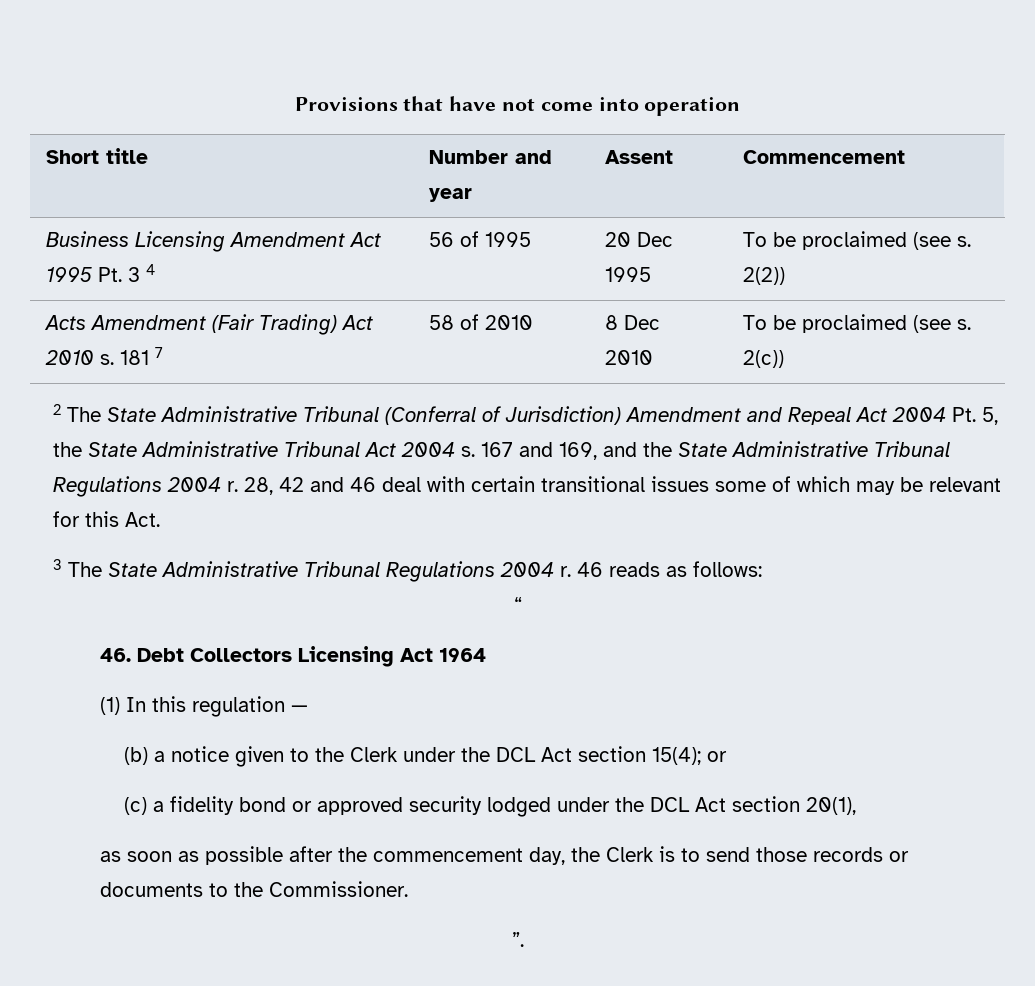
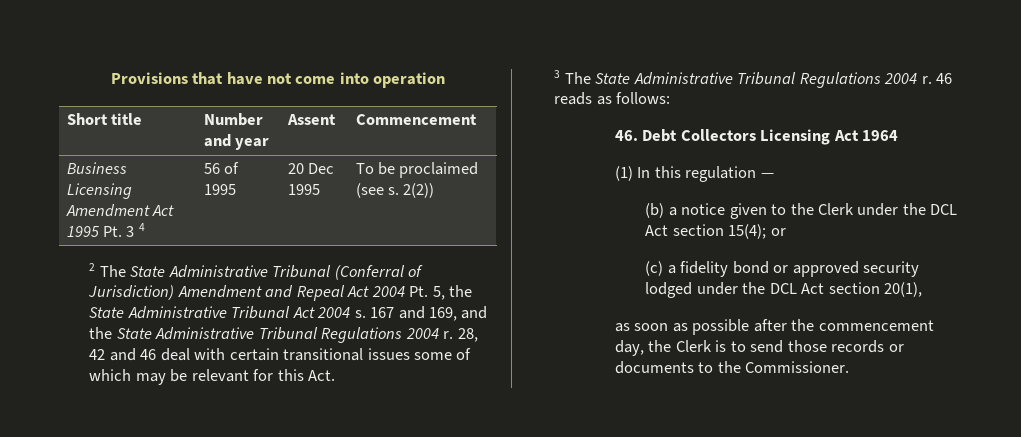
[43,314,373,335] [44,347,163,365] [428,314,533,330] [604,315,660,330] [604,350,653,365] [742,314,971,333] [742,350,784,368] // Acts Amendment (Fair Trading) Act 2010 s. 181 7 | 58 of 2010 | 8 Dec 2010 | To be proclaimed (see s. 2(c)) -> (435, 190) none
[513,597,522,612] // “ -> (671, 98) none
[511,932,524,947] // ”. -> (850, 367) none

